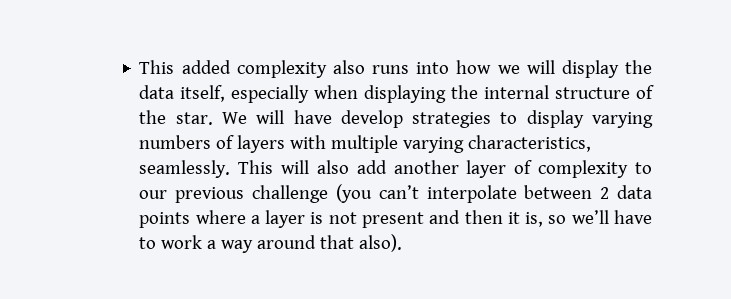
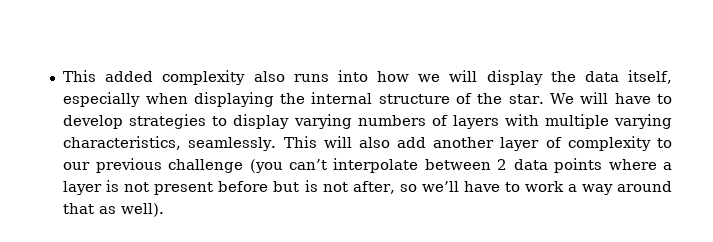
(332, 117) none -> [657,94,672,104] to
[429,210,544,227] and then it is, -> [218,180,395,194] before but is not after,
[359,234,403,252] also). -> [99,203,165,217] as well).

